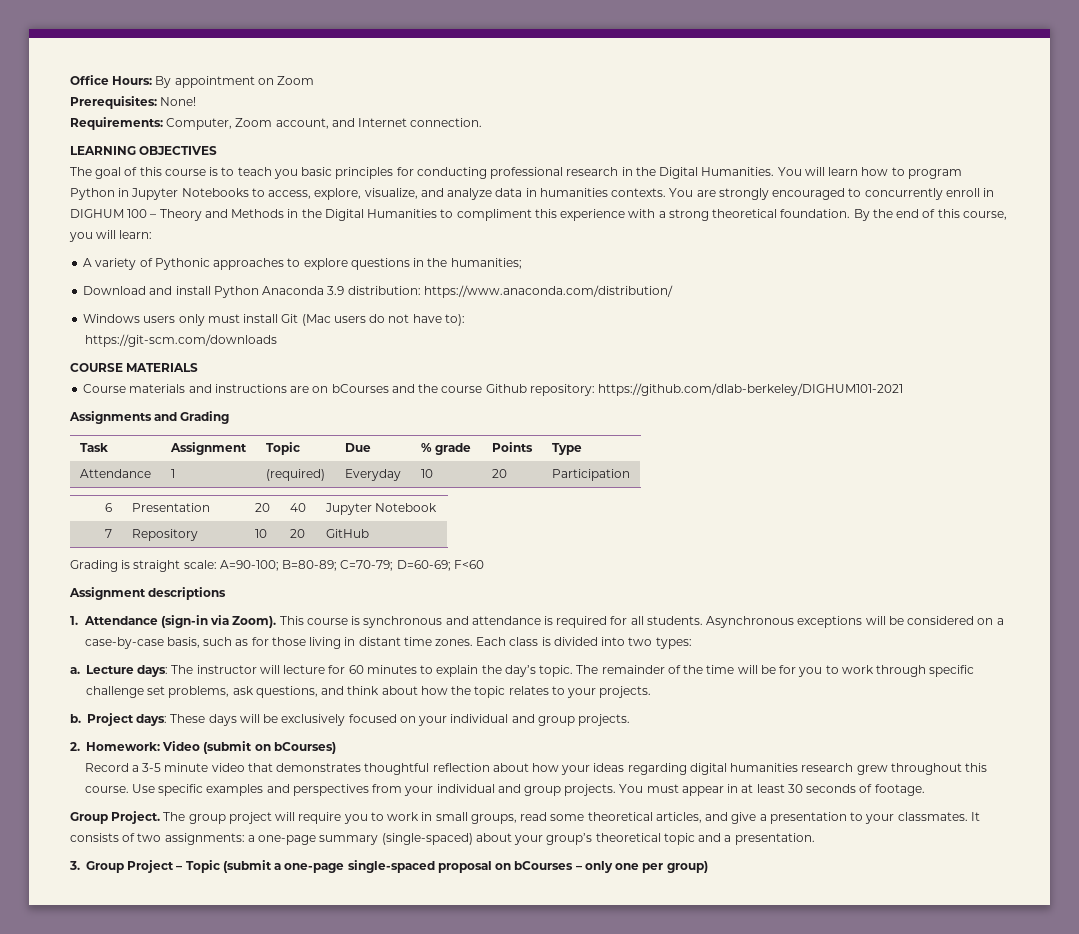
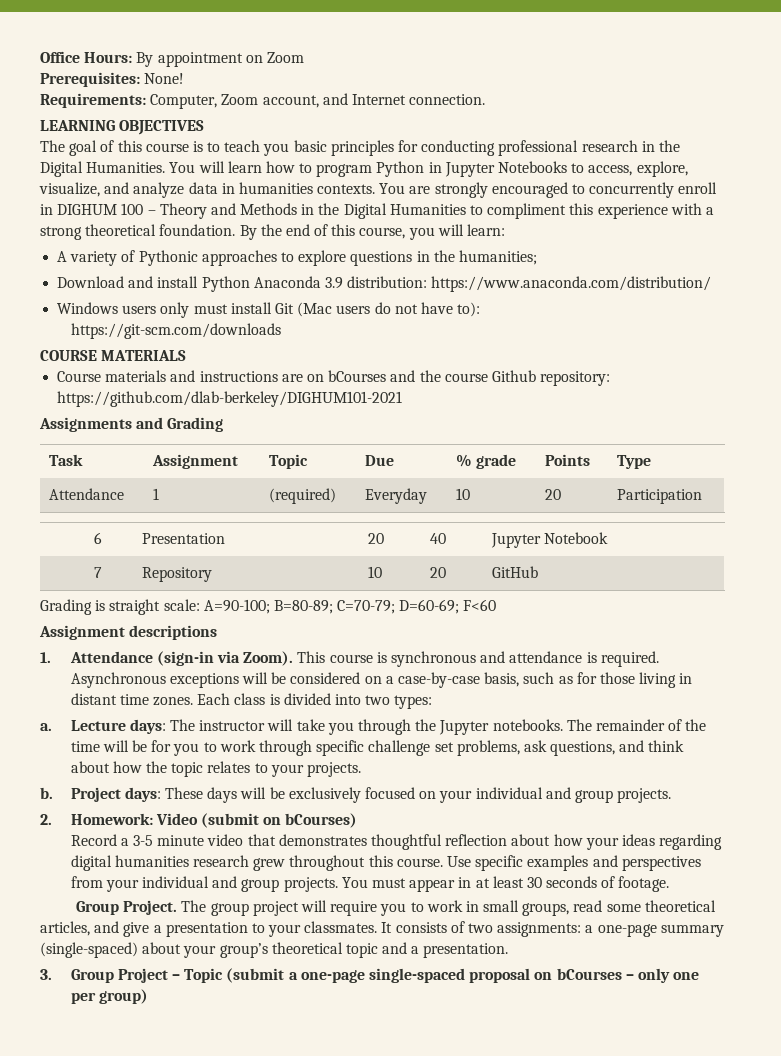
[556,616,703,628] required for all students. -> [600,651,659,667] required.
[283,665,574,677] lecture for 60 minutes to explain the day’s topic. -> [296,719,563,735] take you through the Jupyter notebooks.

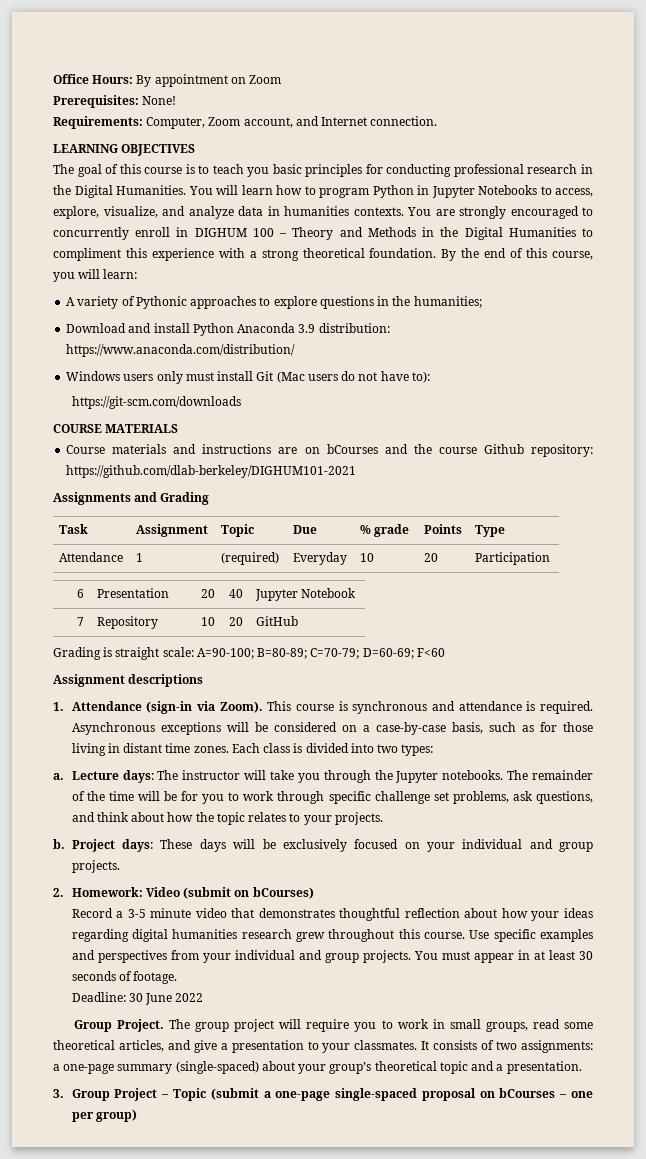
(670, 884) none -> [71,992,204,1005] // Deadline: 30 June 2022
[637,968,670,983] only -> (568, 1096) none

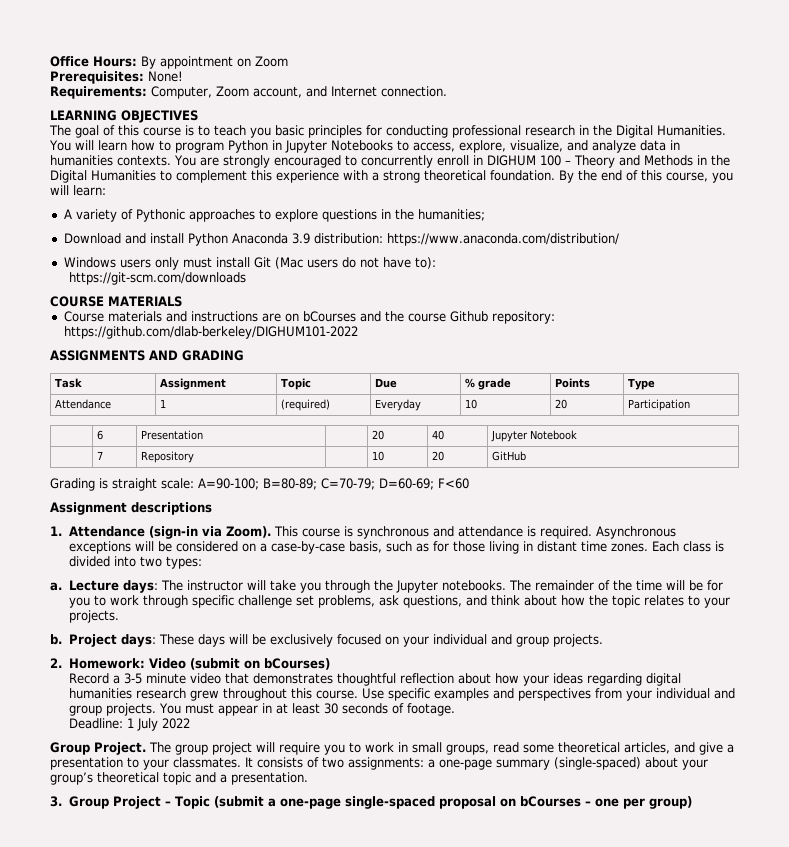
[53,248,121,261] compliment -> [176,170,247,183] complement
[66,465,357,478] [53,492,210,505] https://github.com/dlab-berkeley/DIGHUM101-2021 // Assignments and Grading -> [63,326,358,339] [50,350,244,361] https://github.com/dlab-berkeley/DIGHUM101-2022 // ASSIGNMENTS AND GRADING
[128,993,173,1005] 30 June -> [126,718,158,731] 1 July

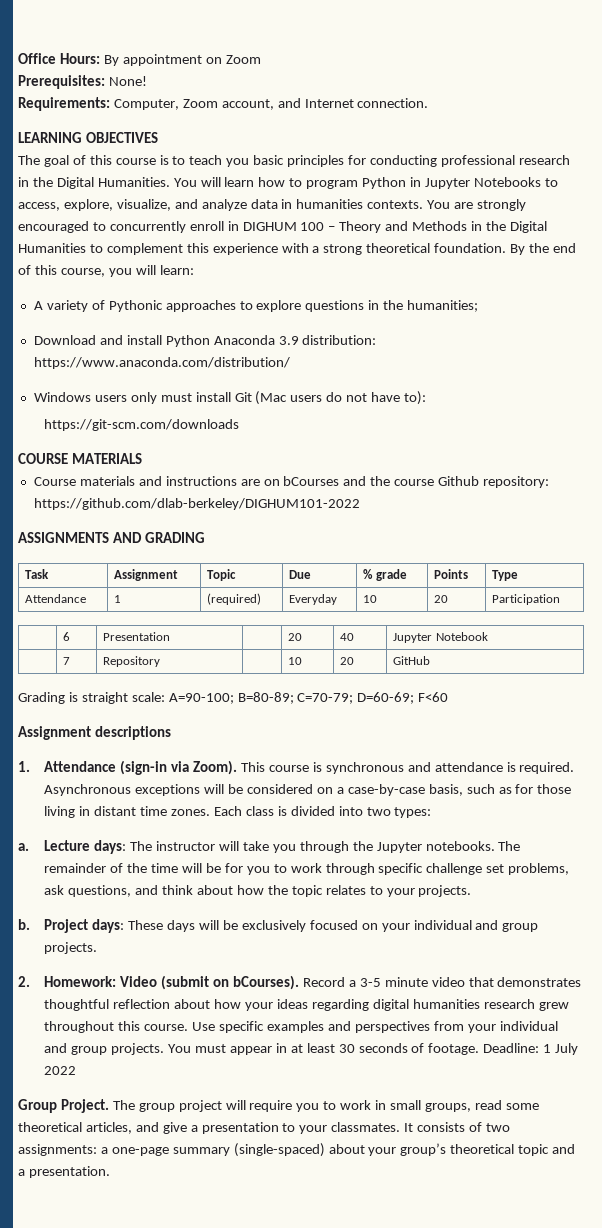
[263,658,330,670] bCourses) // -> [233,975,300,990] bCourses).
(455, 709) // -> (480, 1049) none
[50,796,692,809] // 3. Group Project – Topic (submit a one-page single-spaced proposal on bCourses – one per group) -> (110, 1172) none

